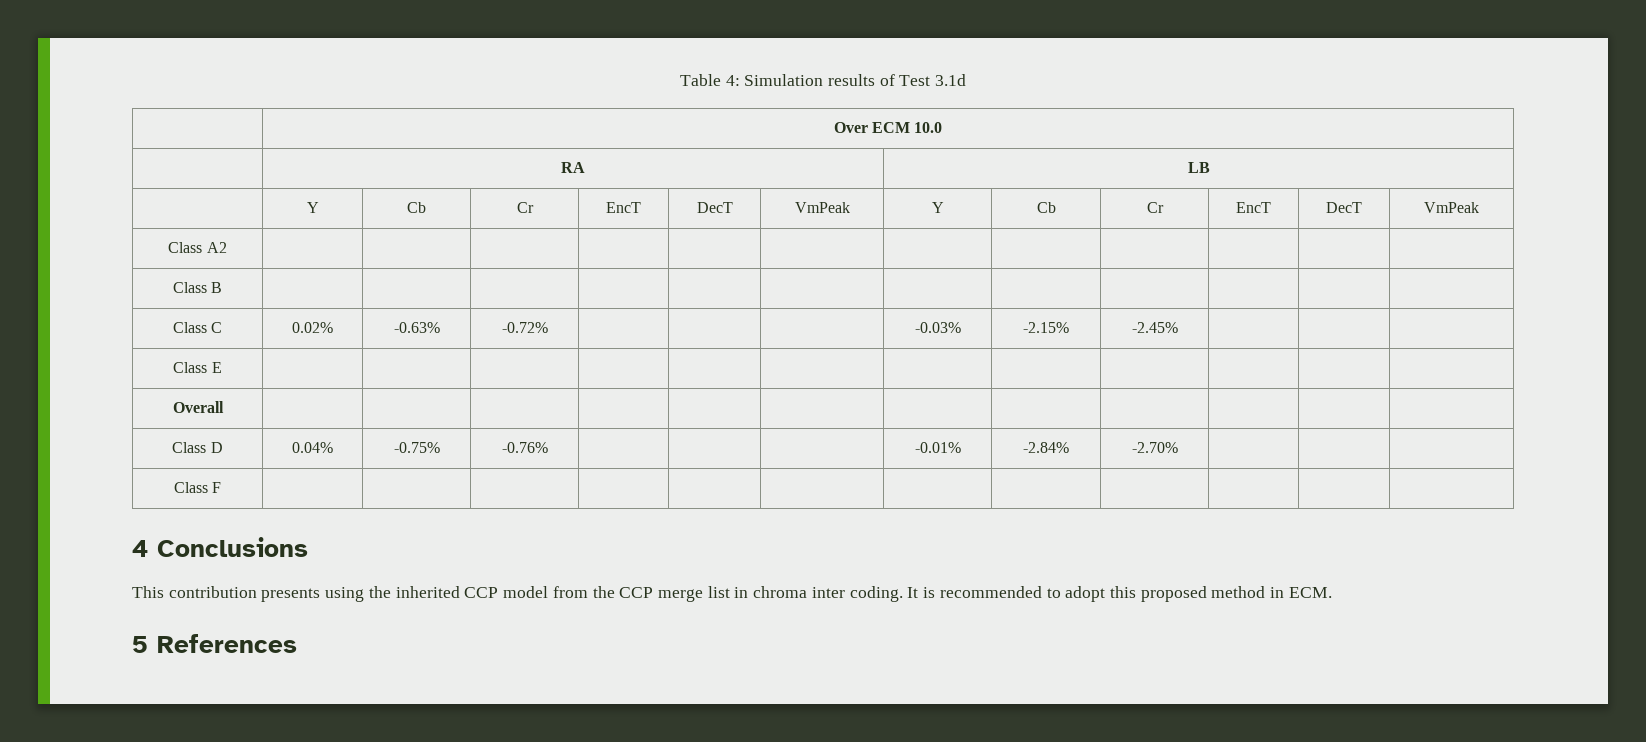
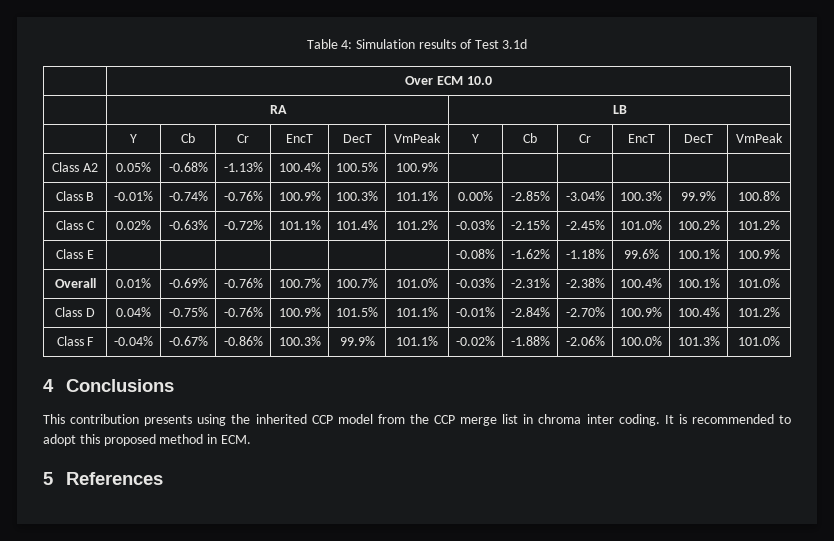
[172,282,223,293] | | | | | | | | | | | // Class B | | | | | | | | | | | | -> [116,162,151,172] [168,162,208,172] [223,162,263,172] [278,162,321,172] [336,162,378,172] [396,162,438,172] [55,191,95,201] [114,191,153,201] [168,191,208,201] [223,191,263,201] [278,191,321,201] [336,191,378,201] [396,191,438,201] [458,191,493,201] [510,191,550,201] [565,191,605,201] [620,191,662,201] [681,191,716,201] [738,191,780,201] 0.05% | -0.68% | -1.13% | 100.4% | 100.5% | 100.9% | | | | | | // Class B | -0.01% | -0.74% | -0.76% | 100.9% | 100.3% | 101.1% | 0.00% | -2.85% | -3.04% | 100.3% | 99.9% | 100.8%
(548, 327) | | -> [278,220,321,230] [336,220,378,230] [396,220,438,230] 101.1% | 101.4% | 101.2%
(1178, 327) | | -> [620,220,662,230] [677,220,720,230] [738,220,780,230] 101.0% | 100.2% | 101.2%
[172,401,224,413] | | | | | // Overall | | | | | | | | | | | | -> [456,249,495,259] [510,249,550,259] [565,249,605,259] [623,249,659,259] [677,249,720,259] [738,249,780,259] [54,278,96,288] [116,278,151,288] [168,278,208,288] [223,278,263,288] [278,278,321,288] [336,278,378,288] [396,278,438,288] [456,278,495,288] [510,278,550,288] [565,278,605,288] [620,278,662,288] [677,278,720,288] [738,278,780,288] -0.08% | -1.62% | -1.18% | 99.6% | 100.1% | 100.9% // Overall | 0.01% | -0.69% | -0.76% | 100.7% | 100.7% | 101.0% | -0.03% | -2.31% | -2.38% | 100.4% | 100.1% | 101.0%
(548, 447) | | -> [278,307,321,317] [336,307,378,317] [396,307,438,317] 100.9% | 101.5% | 101.1%
(1178, 447) | | -> [620,307,662,317] [677,307,720,317] [738,307,780,317] 100.9% | 100.4% | 101.2%
(222, 487) | | | | | | | | | | | -> [114,336,153,346] [168,336,208,346] [223,336,263,346] [278,336,321,346] [339,336,375,346] [396,336,438,346] [456,336,495,346] [510,336,550,346] [565,336,605,346] [620,336,662,346] [677,336,720,346] [738,336,780,346] -0.04% | -0.67% | -0.86% | 100.3% | 99.9% | 101.1% | -0.02% | -1.88% | -2.06% | 100.0% | 101.3% | 101.0%

